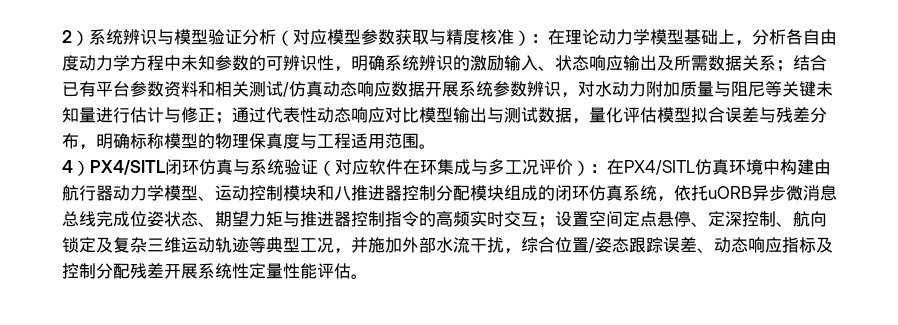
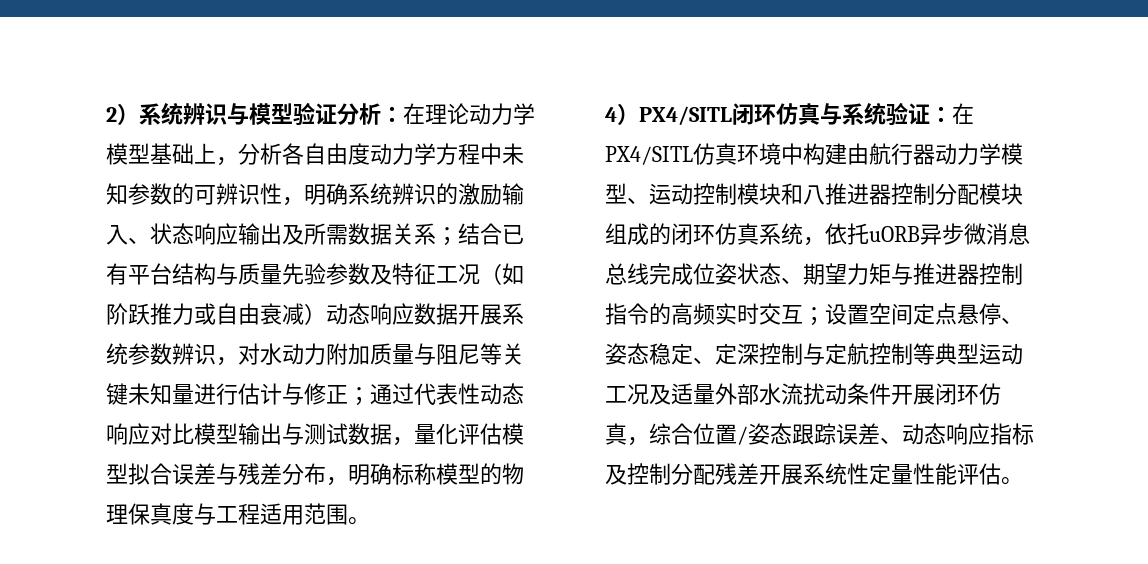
[276,29,531,46] （对应模型参数获取与精度核准） -> (381, 114) none
[130,81,323,97] 参数资料和相关测试/仿真 -> [172,263,524,285] [106,303,326,325] 结构与质量先验参数及特征工况（如阶跃推力或自由衰减）
[318,159,590,176] （对应软件在环集成与多工况评价） -> (930, 114) none
[708,211,827,227] [62,237,504,254] 定深控制、航向锁定及复杂三维运动轨迹等典型工况，并施加外部水流干扰 -> [605,343,1023,365] [605,383,1001,405] [605,423,627,445] 姿态稳定、定深控制与定航控制等典型运动工况及适量外部水流扰动条件开展闭环仿真

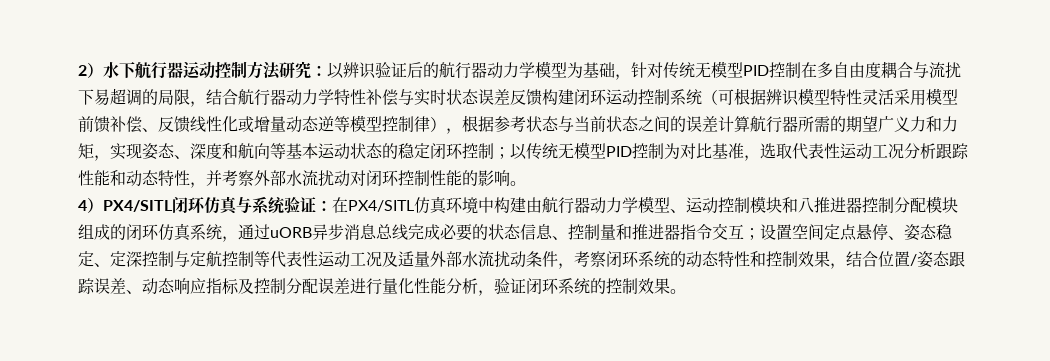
[139,102,535,126] [106,143,524,166] [106,183,524,206] [106,223,524,246] [106,263,524,285] [106,303,524,325] [106,343,524,366] [106,383,524,406] [106,423,524,446] [106,463,524,486] [106,503,348,525] 系统辨识与模型验证分析：在理论动力学模型基础上，分析各自由度动力学方程中未知参数的可辨识性，明确系统辨识的激励输入、状态响应输出及所需数据关系；结合已有平台结构与质量先验参数及特征工况（如阶跃推力或自由衰减）动态响应数据开展系统参数辨识，对水动力附加质量与阻尼等关键未知量进行估计与修正；通过代表性动态响应对比模型输出与测试数据，量化评估模型拟合误差与残差分布，明确标称模型的物理保真度与工程适用范围 -> [103,61,961,80] [78,88,958,107] [78,115,958,134] [78,142,969,161] [78,170,510,188] 水下航行器运动控制方法研究：以辨识验证后的航行器动力学模型为基础，针对传统无模型PID控制在多自由度耦合与流扰下易超调的局限，结合航行器动力学特性补偿与实时状态误差反馈构建闭环运动控制系统（可根据辨识模型特性灵活采用模型前馈补偿、反馈线性化或增量动态逆等模型控制律），根据参考状态与当前状态之间的误差计算航行器所需的期望广义力和力矩，实现姿态、深度和航向等基本运动状态的稳定闭环控制；以传统无模型PID控制为对比基准，选取代表性运动工况分析跟踪性能和动态特性，并考察外部水流扰动对闭环控制性能的影响
[825,223,869,245] 依托 -> [238,224,270,240] 通过
[964,223,986,245] 微 -> (344, 232) none
[693,263,1023,285] [605,303,759,325] 位姿状态、期望力矩与推进器控制指令的高频实时 -> [440,224,712,241] 必要的状态信息、控制量和推进器指令
[935,343,979,365] 典型 -> [270,251,318,268] 代表性
[891,383,1001,405] [605,423,671,446] 开展闭环仿真，综 -> [558,251,862,269] ，考察闭环系统的动态特性和控制效果，结
[715,463,1001,485] 残差开展系统性定量性能评估 -> [318,278,670,296] 误差进行量化性能分析，验证闭环系统的控制效果

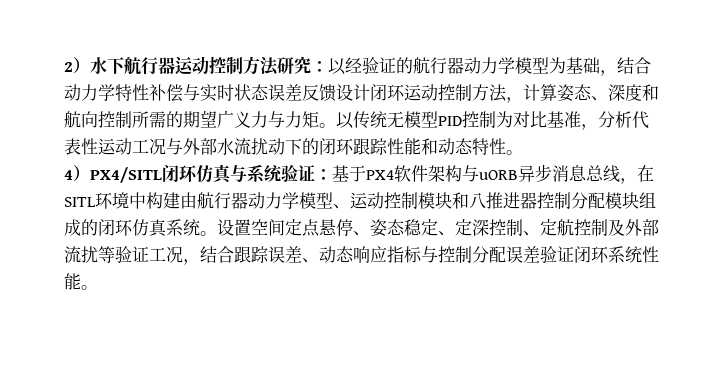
[343,62,423,79] 辨识验证后 -> [345,57,396,74] 经验证
[631,61,961,79] [78,88,286,107] 针对传统无模型PID控制在多自由度耦合与流扰下易超调的局限，结合航行器 -> [617,57,651,74] 结合
[542,89,574,105] 构建 -> [336,84,370,101] 设计
[670,88,958,106] [78,115,958,134] [78,143,510,161] 系统（可根据辨识模型特性灵活采用模型前馈补偿、反馈线性化或增量动态逆等模型控制律），根据参考状态与当前状态之间的误差计算航行器所需的期望广义力和力矩，实现姿态、深度和航向等基本运动状态的稳定闭环控制； -> [472,84,659,103] [64,110,336,128] 方法，计算姿态、深度和航向控制所需的期望广义力与力矩。
[760,143,936,160] 选取代表性运动工况分析 -> [598,111,649,129] [64,138,354,155] 分析代表性运动工况与外部水流扰动下的闭环
[190,170,510,188] ，并考察外部水流扰动对闭环控制性能的影响 -> (506, 146) none
[332,196,447,214] 在PX4/SITL仿真 -> [332,164,654,184] [64,197,96,207] 基于PX4软件架构与uORB异步消息总线，在SITL
[222,223,760,242] ，通过uORB异步消息总线完成必要的状态信息、控制量和推进器指令交互； -> [200,231,217,236] 。
[174,251,190,267] 与 -> [523,231,540,236] 、
[254,251,950,269] 等代表性运动工况及适量外部水流扰动条件，考察闭环系统的动态特性和控制效果，结合位置/姿态 -> [608,219,659,236] [64,246,234,265] 及外部流扰等验证工况，结合
[238,278,254,294] 及 -> [421,246,438,263] 与
[350,278,494,296] 进行量化性能分析， -> (540, 254) none
[590,278,670,294] 的控制效果 -> [642,246,659,263] [64,273,81,290] 性能

